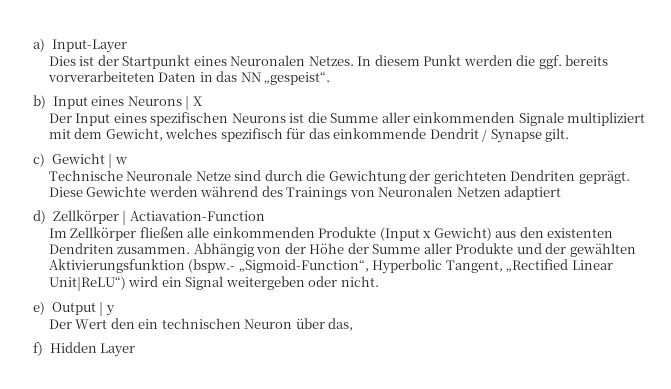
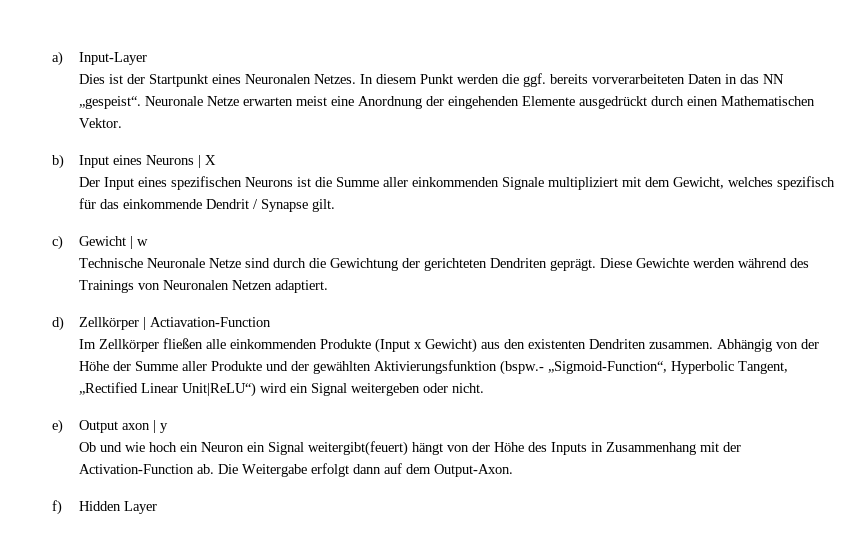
(331, 78) none -> [145,96,816,109] [79,118,123,128] Neuronale Netze erwarten meist eine Anordnung der eingehenden Elemente ausgedrückt durch einen Mathematischen Vektor.
[504,186,562,200] adaptiert -> [275,280,329,293] adaptiert.
(96, 308) none -> [122,423,151,430] axon
[48,318,354,331] Der Wert den ein technischen Neuron über das, -> [79,441,742,456] [79,463,514,477] Ob und wie hoch ein Neuron ein Signal weitergibt(feuert) hängt von der Höhe des Inputs in Zusammenhang mit der Activation-Function ab. Die Weitergabe erfolgt dann auf dem Output-Axon.

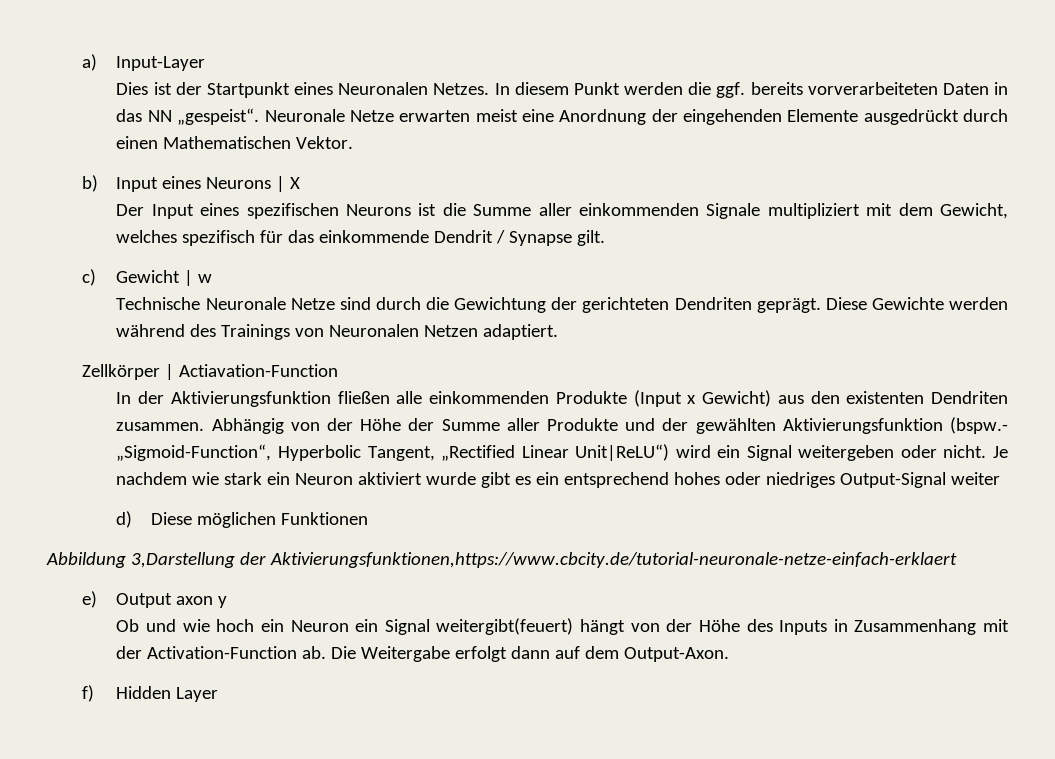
[51,316,64,331] d) -> (559, 332) none
[79,339,160,352] Im Zellkörper -> [116,391,331,407] In der Aktivierungsfunktion
(485, 388) none -> [992,446,1008,458] [116,472,1001,488] [116,511,369,528] [46,552,957,568] Je nachdem wie stark ein Neuron aktiviert wurde gibt es ein entsprechend hohes oder niedriges Output-Signal weiter // d) Diese möglichen Funktionen // Abbildung 3,Darstellung der Aktivierungsfunktionen,https://www.cbcity.de/tutorial-neuronale-netze-einfach-erklaert
[153,420,157,433] | -> (214, 600) none

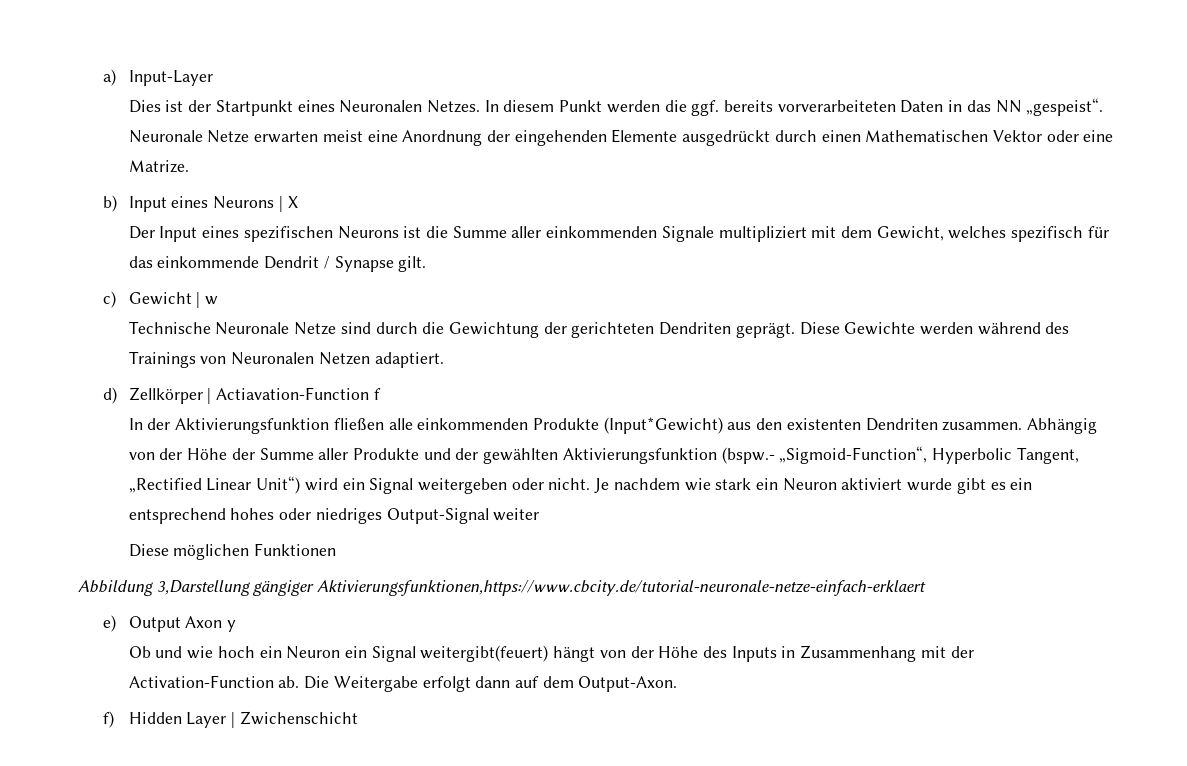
[296,136,354,149] Vektor. -> [993,130,1114,142] [128,160,189,173] Vektor oder eine Matrize.
(559, 332) none -> [103,387,118,404] d)
(338, 370) none -> [373,388,381,400] f
[633,390,772,407] (Input x Gewicht) -> [603,417,723,434] (Input*Gewicht)
[575,444,670,461] Unit|ReLU“) -> [256,476,301,494] Unit“)
[116,511,133,528] d) -> (540, 514) none
[239,552,266,565] der -> [253,580,315,596] gängiger
[176,596,214,605] axon -> [185,616,223,628] Axon
(219, 694) none -> [231,711,358,728] | Zwichenschicht

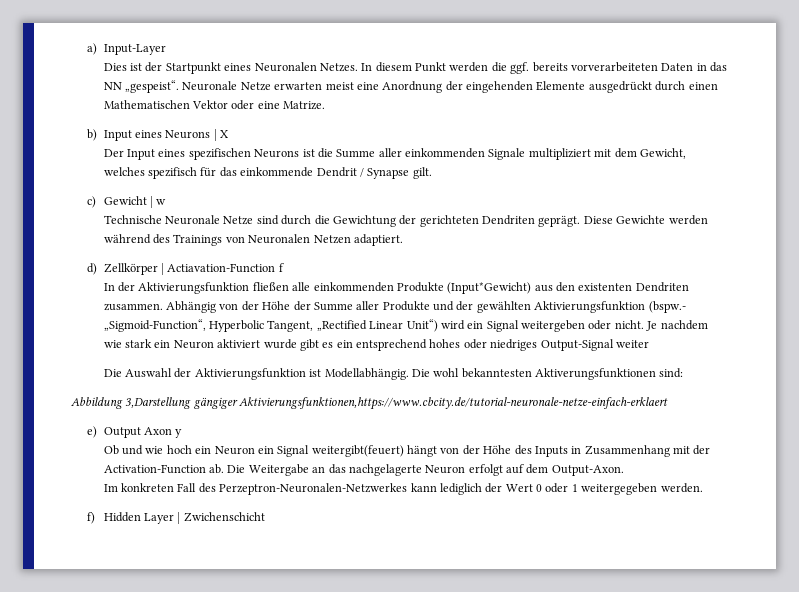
[128,543,337,560] Diese möglichen Funktionen -> [103,368,684,380] Die Auswahl der Aktivierungsfunktion ist Modellabhängig. Die wohl bekanntesten Aktiverungsfunktionen sind:
[422,676,678,692] erfolgt dann auf dem Output-Axon. -> [312,464,624,476] [103,483,703,495] an das nachgelagerte Neuron erfolgt auf dem Output-Axon. // Im konkreten Fall des Perzeptron-Neuronalen-Netzwerkes kann lediglich der Wert 0 oder 1 weitergegeben werden.

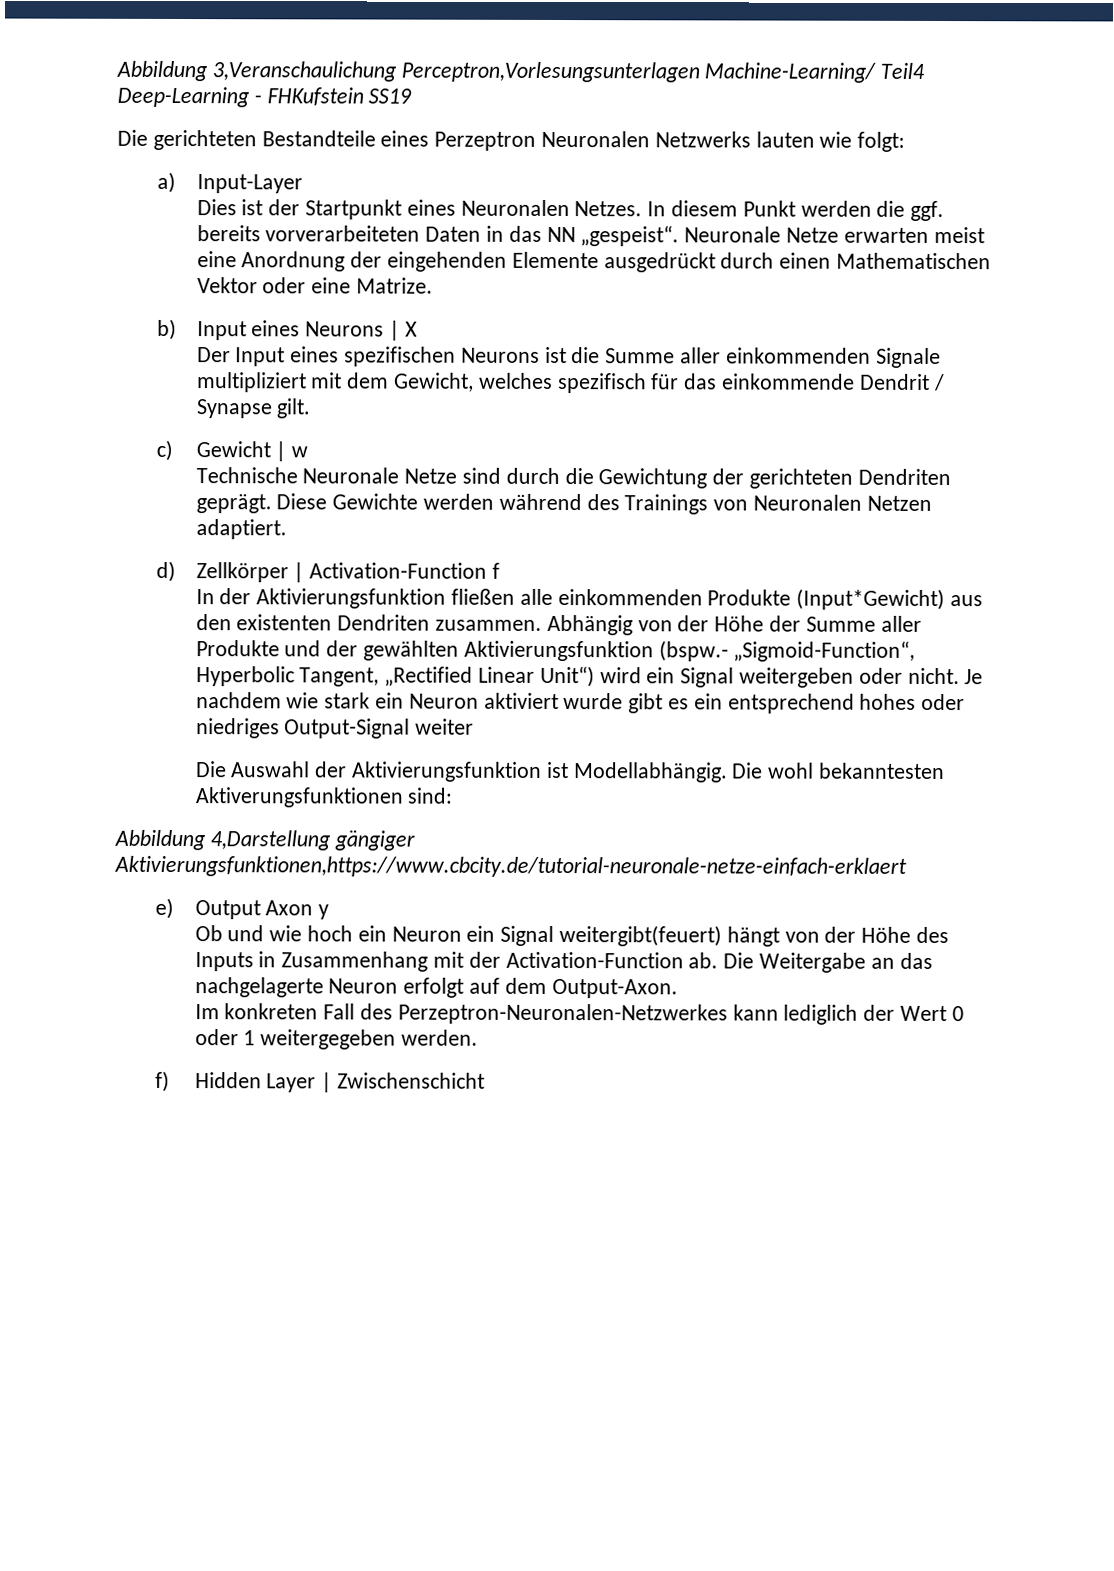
(87, 49) none -> [116,60,926,83] [117,86,413,108] [117,129,906,152] Abbildung 3,Veranschaulichung Perceptron,Vorlesungsunterlagen Machine-Learning/ Teil4 Deep-Learning - FHKufstein SS19 // Die gerichteten Bestandteile eines Perzeptron Neuronalen Netzwerks lauten wie folgt: //
[167,263,276,273] Actiavation-Function -> [309,562,488,579] Activation-Function
[125,397,192,409] 3,Darstellung -> [209,830,331,851] 4,Darstellung
[183,512,265,522] Zwichenschicht -> [336,1072,485,1089] Zwischenschicht

